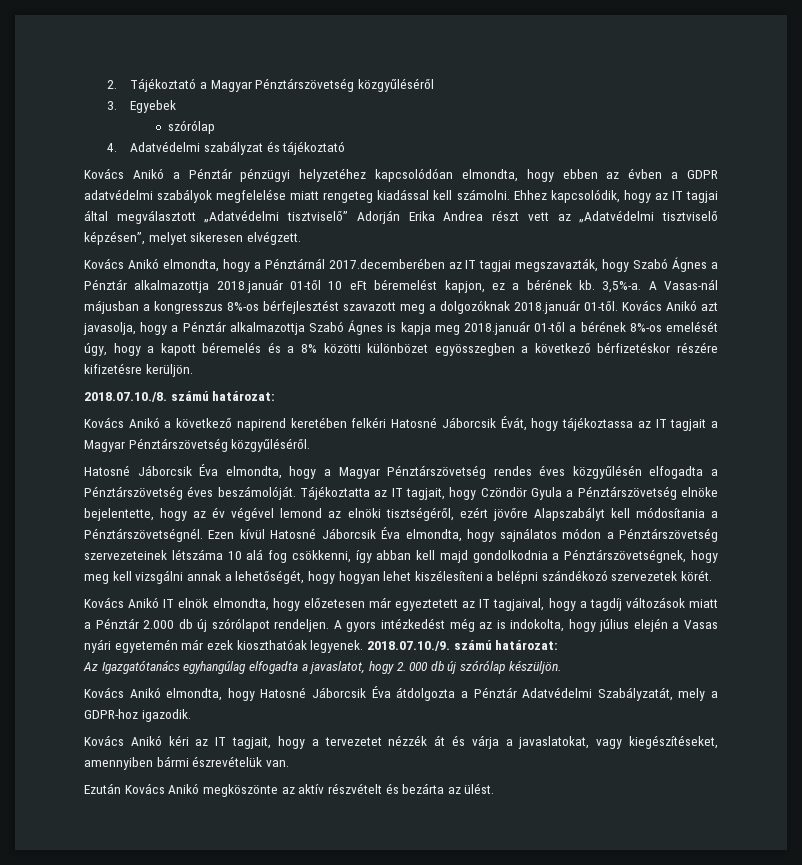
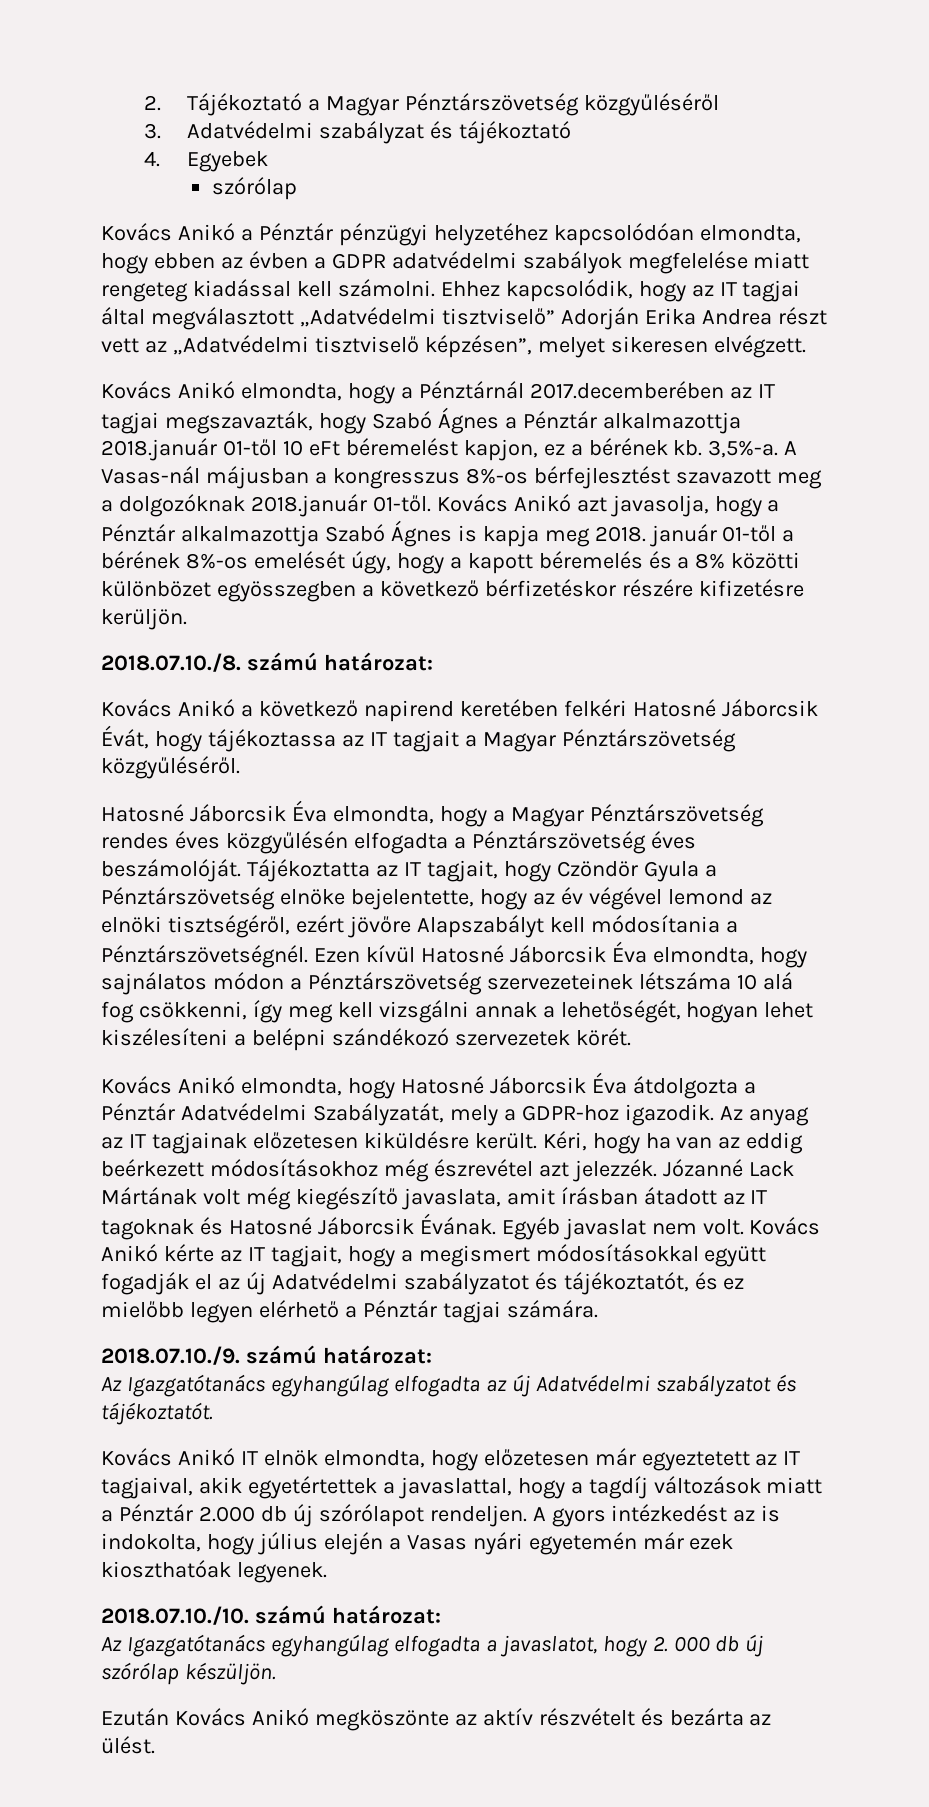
[130,100,177,113] [168,120,216,134] [107,143,118,152] Egyebek // szórólap // 4. -> (162, 131) none
(346, 148) none -> [144,151,269,172] [211,177,297,200] // 4. Egyebek // szórólap
[463,321,530,335] 2018.január -> [594,524,717,547] 2018. január
[376,549,718,563] abban kell majd gondolkodnia a Pénztárszövetségnek, hogy -> (282, 1011) none
[307,571,335,584] hogy -> (681, 1011) none
(713, 575) none -> [101,1072,756,1099] [101,1103,809,1126] [101,1131,804,1154] [101,1159,794,1182] [101,1187,768,1210] [101,1213,821,1240] [101,1244,767,1267] [101,1272,745,1295] [101,1300,598,1323] [101,1345,432,1365] [101,1374,796,1397] [101,1402,213,1425] // Kovács Anikó elmondta, hogy Hatosné Jáborcsik Éva átdolgozta a Pénztár Adatvédelmi Szabályzatát, mely a GDPR-hoz igazodik. Az anyag az IT tagjainak előzetesen kiküldésre került. Kéri, hogy ha van az eddig beérkezett módosításokhoz még észrevétel azt jelezzék. Józanné Lack Mártának volt még kiegészítő javaslata, amit írásban átadott az IT tagoknak és Hatosné Jáborcsik Évának. Egyéb javaslat nem volt. Kovács Anikó kérte az IT tagjait, hogy a megismert módosításokkal együtt fogadják el az új Adatvédelmi szabályzatot és tájékoztatót, és ez mielőbb legyen elérhető a Pénztár tagjai számára. // 2018.07.10./9. számú határozat: // Az Igazgatótanács egyhangúlag elfogadta az új Adatvédelmi szabályzatot és tájékoztatót.
(545, 604) none -> [198,1476,512,1499] akik egyetértettek a javaslattal,
[449,618,475,632] még -> (728, 1513) none
[366,641,450,651] 2018.07.10./9. -> [101,1606,249,1625] // 2018.07.10./10.
[84,686,719,701] [84,709,191,722] [84,735,718,749] [84,756,289,770] // Kovács Anikó elmondta, hogy Hatosné Jáborcsik Éva átdolgozta a Pénztár Adatvédelmi Szabályzatát, mely a GDPR-hoz igazodik. // Kovács Anikó kéri az IT tagjait, hogy a tervezetet nézzék át és várja a javaslatokat, vagy kiegészítéseket, amennyiben bármi észrevételük van. -> (276, 1673) none

